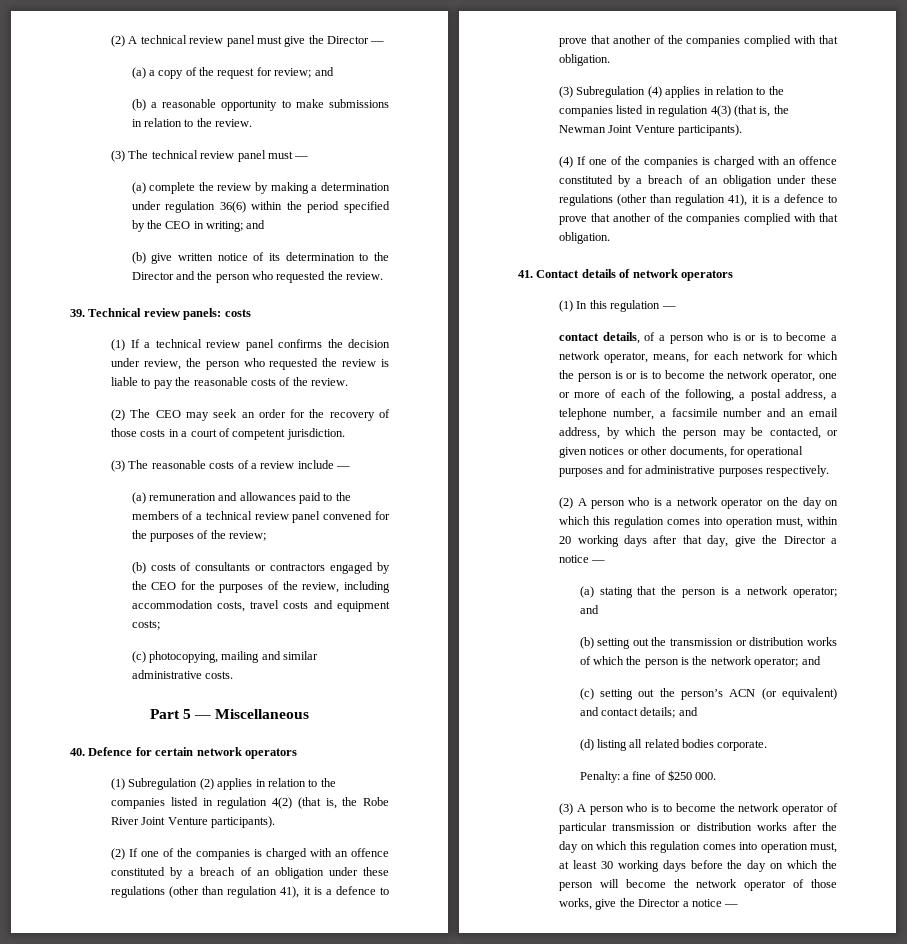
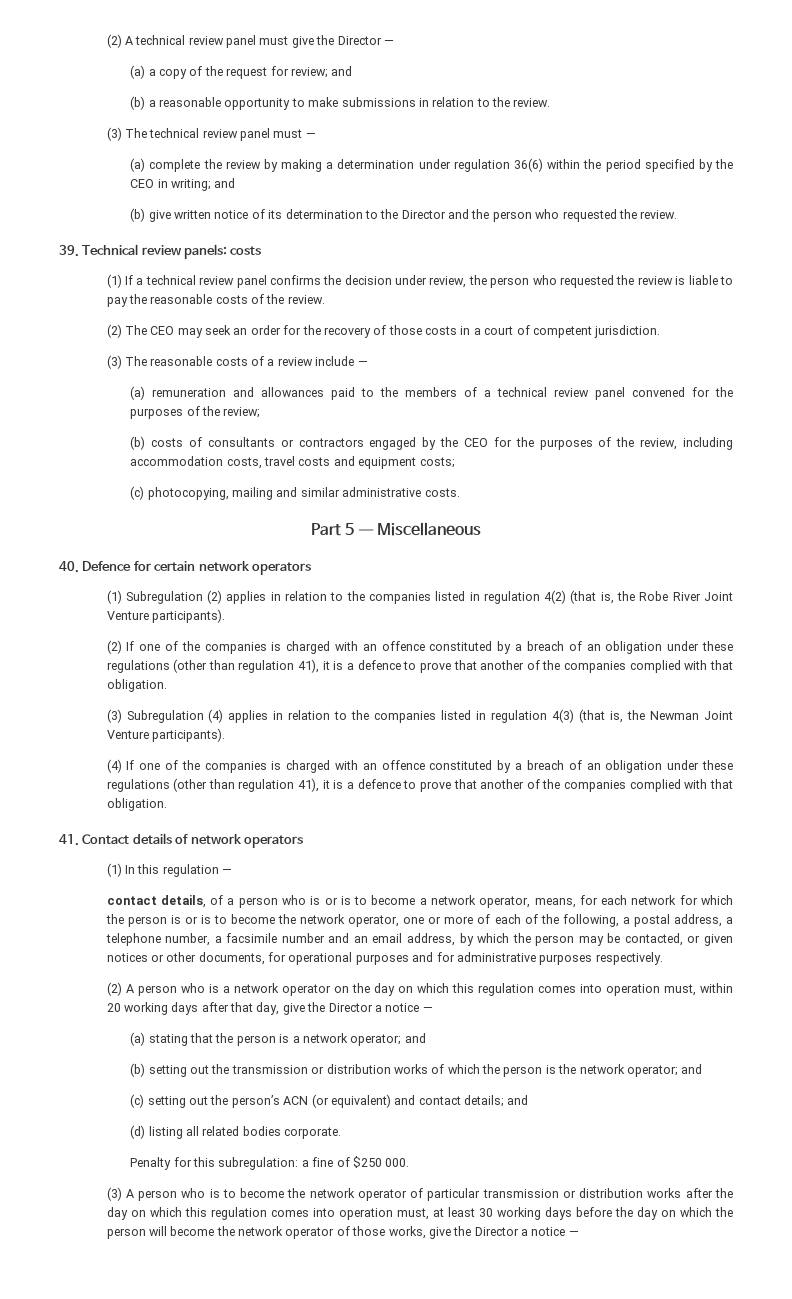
[579,771,620,783] Penalty: -> [130,1157,299,1170] Penalty for this subregulation:

